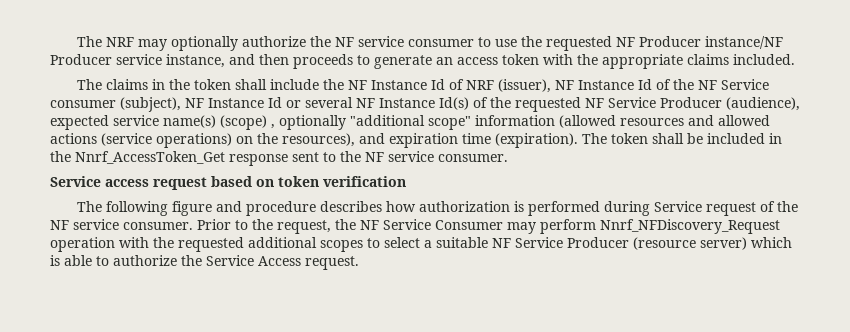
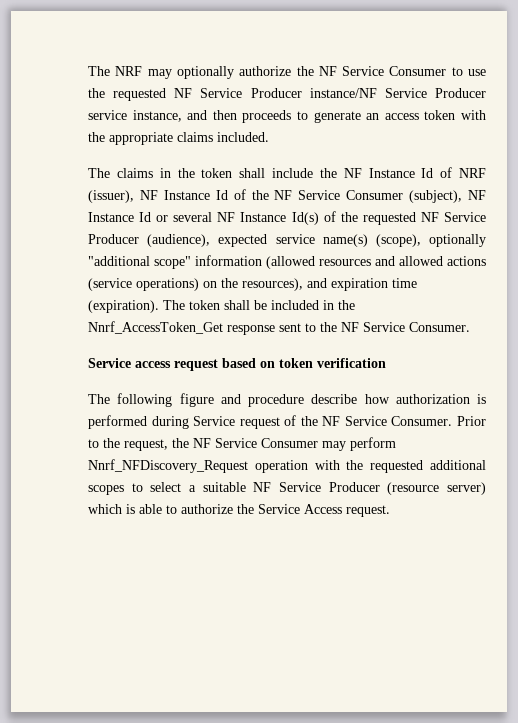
[357,36,474,47] service consumer -> [342,66,447,76] Service Consumer
(635, 42) none -> [200,88,243,98] Service
(783, 42) none -> [384,88,427,98] Service
[50,100,116,108] consumer -> [346,190,404,200] Consumer
[220,115,275,130] (scope) , -> [375,234,421,247] (scope),
[388,151,508,162] service consumer. -> [363,322,470,332] Service Consumer.
[319,201,382,212] describes -> [311,394,358,404] describe
[73,219,193,230] service consumer. -> [344,416,453,426] Service Consumer.

